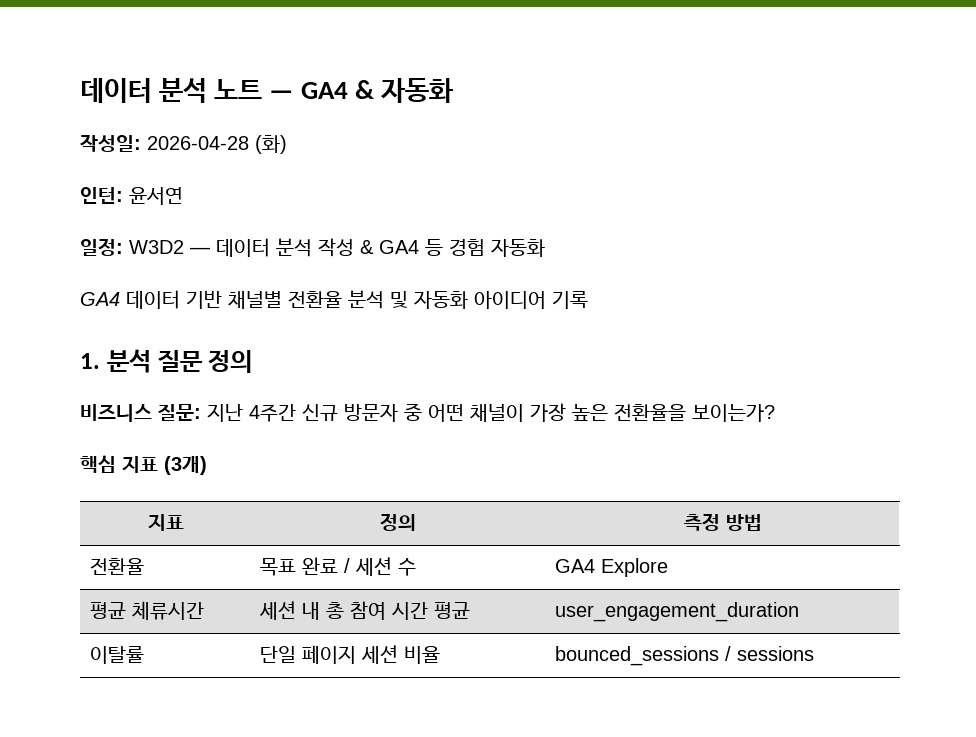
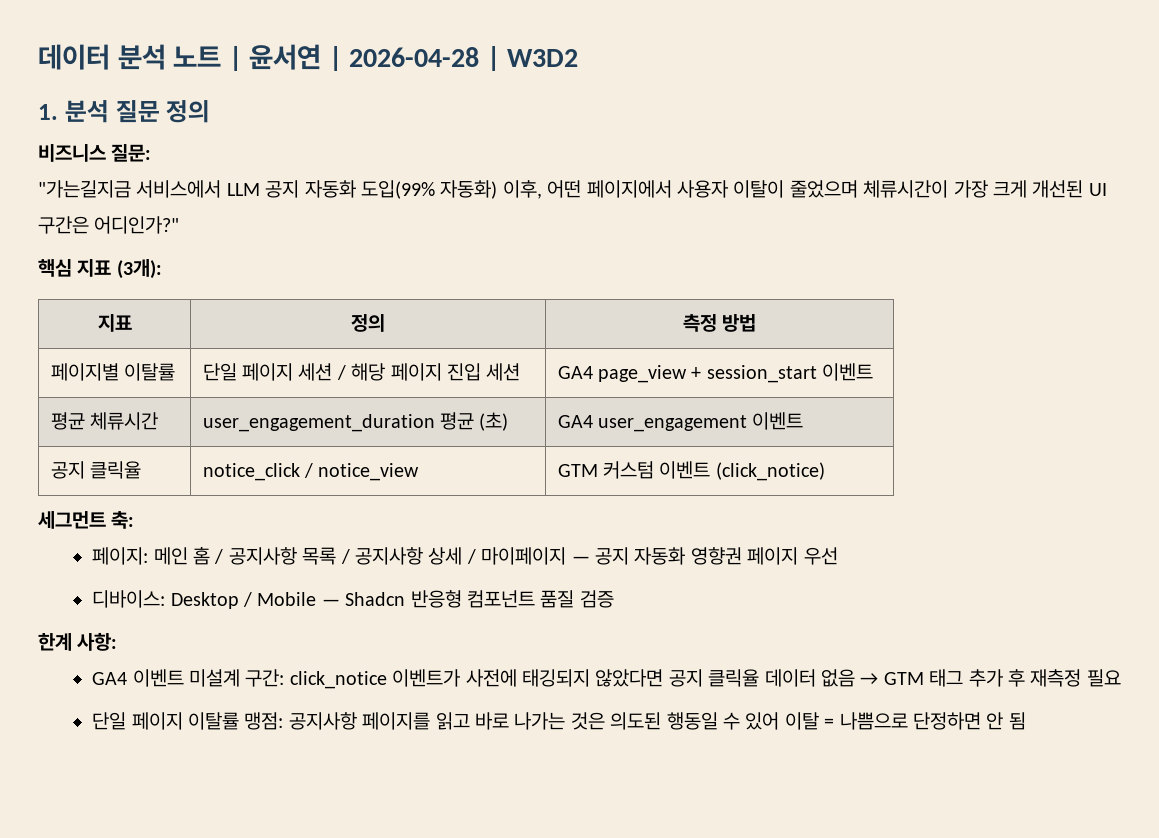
[269,78,453,103] [80,134,287,154] [80,187,183,205] [80,238,545,257] [80,290,588,309] — GA4 & 자동화 // 작성일: 2026-04-28 (화) // 인턴: 윤서연 // 일정: W3D2 — 데이터 분석 작성 & GA4 등 경험 자동화 // GA4 데이터 기반 채널별 전환율 분석 및 자동화 아이디어 기록 -> [228,44,579,71] | 윤서연 | 2026-04-28 | W3D2
[207,403,775,422] 지난 4주간 신규 방문자 중 어떤 채널이 가장 높은 전환율을 보이는가? -> [38,180,1107,199] [38,216,180,234] // "가는길지금 서비스에서 LLM 공지 자동화 도입(99% 자동화) 이후, 어떤 페이지에서 사용자 이탈이 줄었으며 체류시간이 가장 크게 개선된 UI 구간은 어디인가?"
[164,456,207,475] (3개) -> [116,259,162,279] (3개):
[90,558,145,575] [260,557,417,576] [555,558,669,577] [90,601,205,620] [259,601,471,620] [555,602,800,622] [90,646,145,664] [260,645,441,664] [555,646,815,666] 전환율 | 목표 완료 / 세션 수 | GA4 Explore // 평균 체류시간 | 세션 내 총 참여 시간 평균 | user_engagement_duration // 이탈률 | 단일 페이지 세션 비율 | bounced_sessions / sessions -> [50,363,175,381] [202,363,521,381] [557,363,874,383] [50,412,158,430] [202,412,509,432] [557,412,804,432] [50,461,141,479] [202,463,420,481] [557,461,825,481] [38,511,135,529] [92,546,838,565] [92,590,614,609] [38,632,118,651] [92,669,1121,689] [92,712,1026,730] 페이지별 이탈률 | 단일 페이지 세션 / 해당 페이지 진입 세션 | GA4 page_view + session_start 이벤트 // 평균 체류시간 | user_engagement_duration 평균 (초) | GA4 user_engagement 이벤트 // 공지 클릭율 | notice_click / notice_view | GTM 커스텀 이벤트 (click_notice) // 세그먼트 축: // 페이지: 메인 홈 / 공지사항 목록 / 공지사항 상세 / 마이페이지 — 공지 자동화 영향권 페이지 우선 // 디바이스: Desktop / Mobile — Shadcn 반응형 컴포넌트 품질 검증 // 한계 사항: // GA4 이벤트 미설계 구간: click_notice 이벤트가 사전에 태깅되지 않았다면 공지 클릭율 데이터 없음 → GTM 태그 추가 후 재측정 필요 // 단일 페이지 이탈률 맹점: 공지사항 페이지를 읽고 바로 나가는 것은 의도된 행동일 수 있어 이탈 = 나쁨으로 단정하면 안 됨

